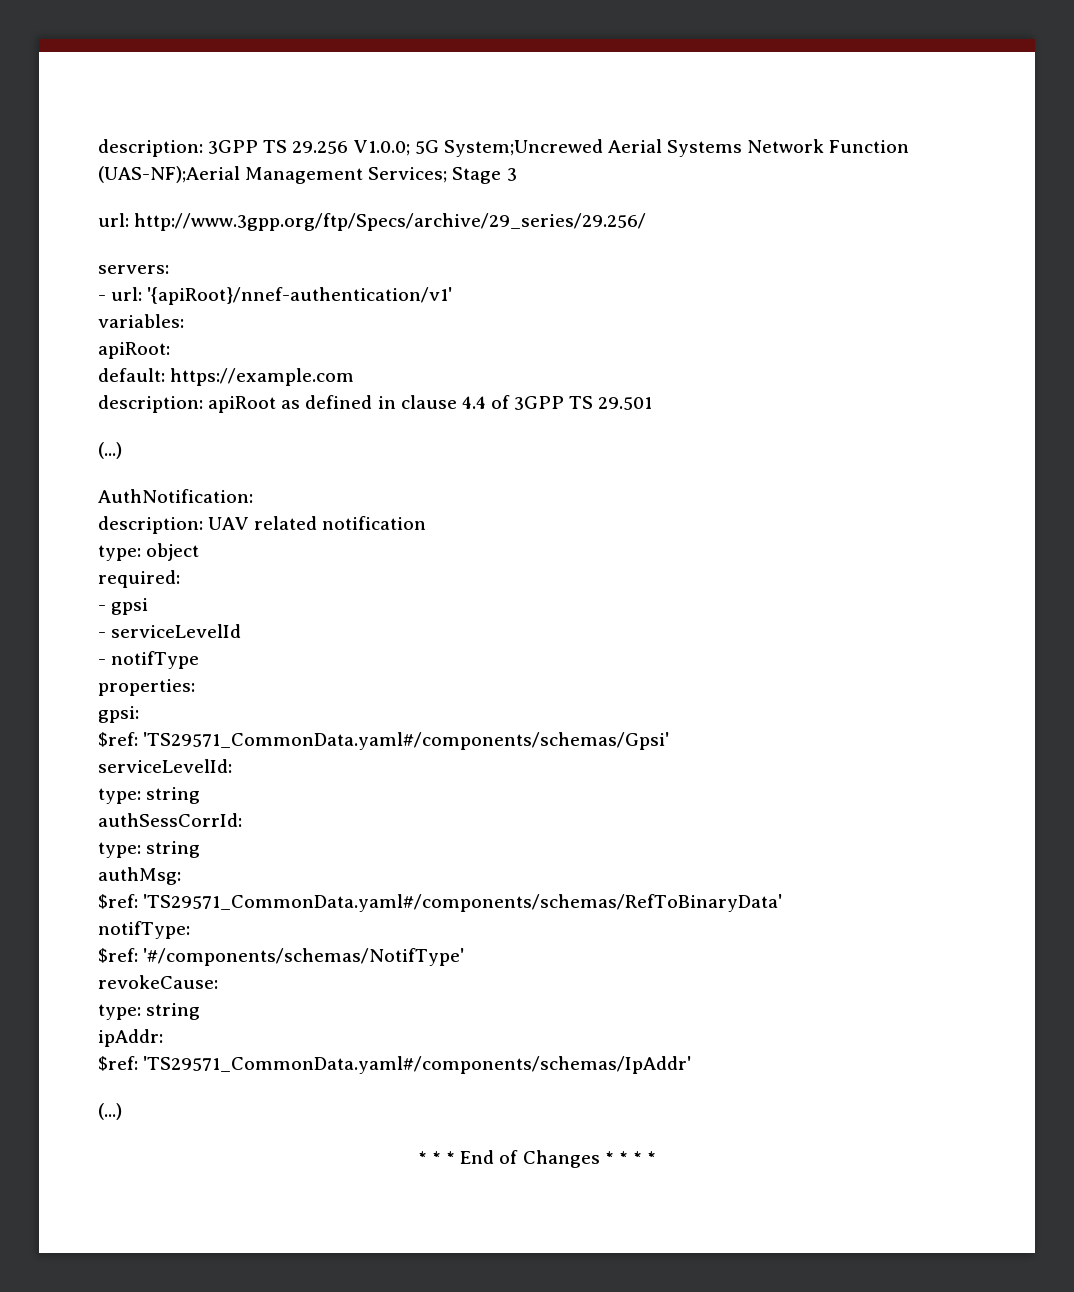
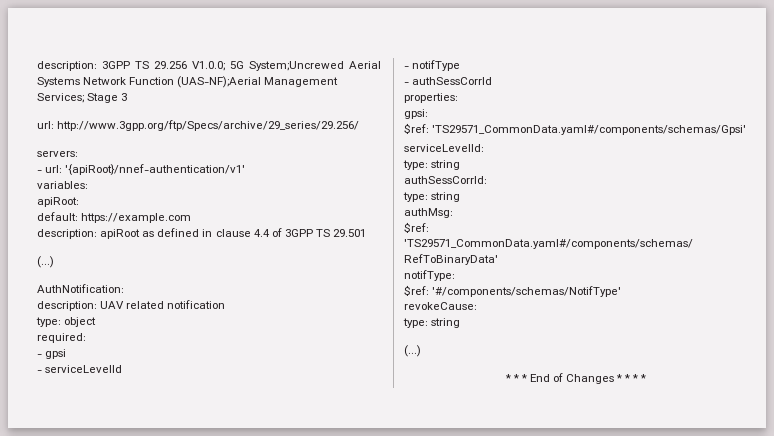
(200, 660) none -> [404,77,493,85] // - authSessCorrId
[98,1029,163,1047] [98,1056,692,1074] // ipAddr: // $ref: 'TS29571_CommonData.yaml#/components/schemas/IpAddr' -> (461, 323) none

